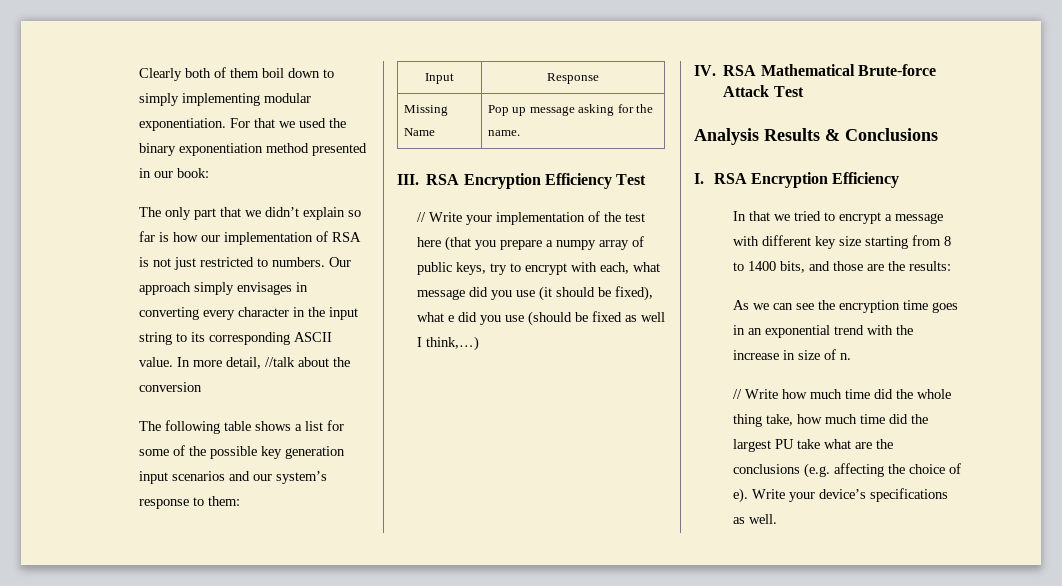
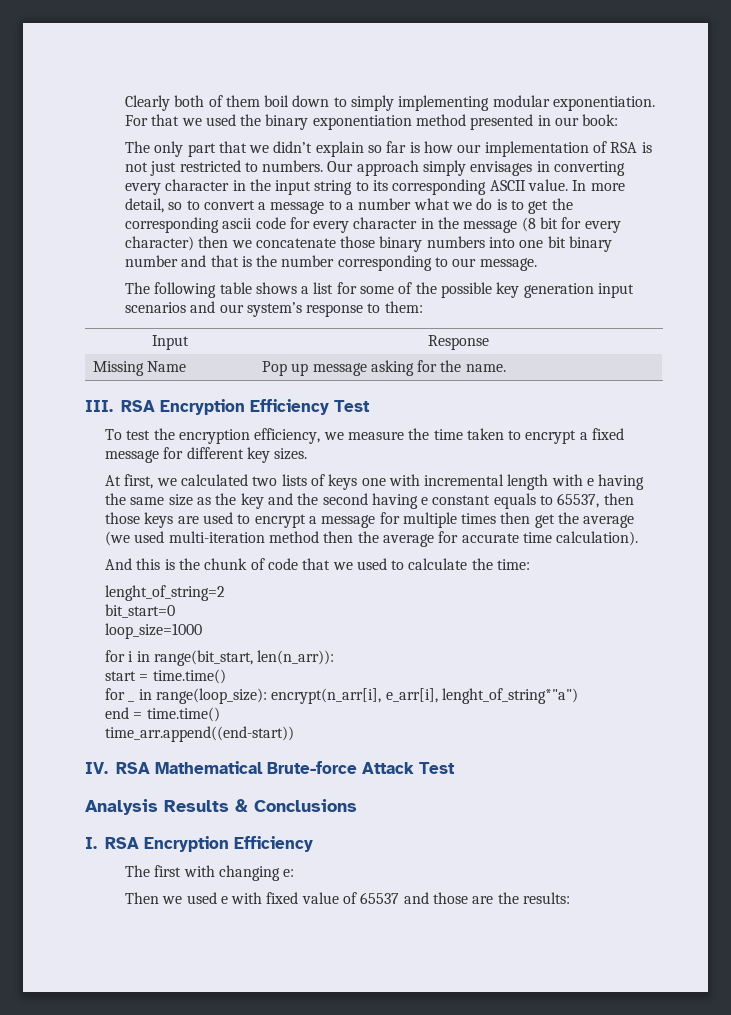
[265,357,351,367] [139,382,203,392] //talk about the conversion -> [168,198,573,214] [124,217,621,233] [124,236,613,252] [124,255,537,271] so to convert a message to a number what we do is to get the corresponding ascii code for every character in the message (8 bit for every character) then we concatenate those binary numbers into one bit binary number and that is the number corresponding to our message.
[416,211,645,225] [416,236,644,251] [416,262,660,275] [416,286,653,301] [416,311,665,326] [416,336,479,351] // Write your implementation of the test here (that you prepare a numpy array of public keys, try to encrypt with each, what message did you use (it should be fixed), what e did you use (should be fixed as well I think,…) -> [104,428,625,444] [104,447,308,463] [104,474,645,490] [104,493,634,509] [104,512,635,528] [104,531,639,547] [104,558,531,570] [104,585,225,601] [104,604,175,618] [104,623,202,639] [104,650,335,666] [104,669,226,684] [104,688,125,700] [128,700,135,702] [138,688,578,704] [104,707,220,722] [104,726,294,742] To test the encryption efficiency, we measure the time taken to encrypt a fixed message for different key sizes. // At first, we calculated two lists of keys one with incremental length with e having the same size as the key and the second having e constant equals to 65537, then those keys are used to encrypt a message for multiple times then get the average (we used multi-iteration method then the average for accurate time calculation). // And this is the chunk of code that we used to calculate the time: // lenght_of_string=2 // bit_start=0 // loop_size=1000 // for i in range(bit_start, len(n_arr)): // start = time.time() // for _ in range(loop_size): encrypt(n_arr[i], e_arr[i], lenght_of_string*"a") // end = time.time() // time_arr.append((end-start))
[733,211,944,224] [733,235,952,249] [733,261,806,273] In that we tried to encrypt a message with different key size starting from 8 to 1400 bits, -> [124,865,295,881] [124,892,400,904] The first with changing e: // Then we used e with fixed value of 65537
[733,300,959,313] [733,325,914,338] [733,349,852,360] [733,389,952,399] [733,414,929,427] [733,439,894,452] [733,463,962,478] [733,488,949,503] [733,514,778,524] // As we can see the encryption time goes in an exponential trend with the increase in size of n. // // Write how much time did the whole thing take, how much time did the largest PU take what are the conclusions (e.g. affecting the choice of e). Write your device’s specifications as well. -> (571, 898) none

